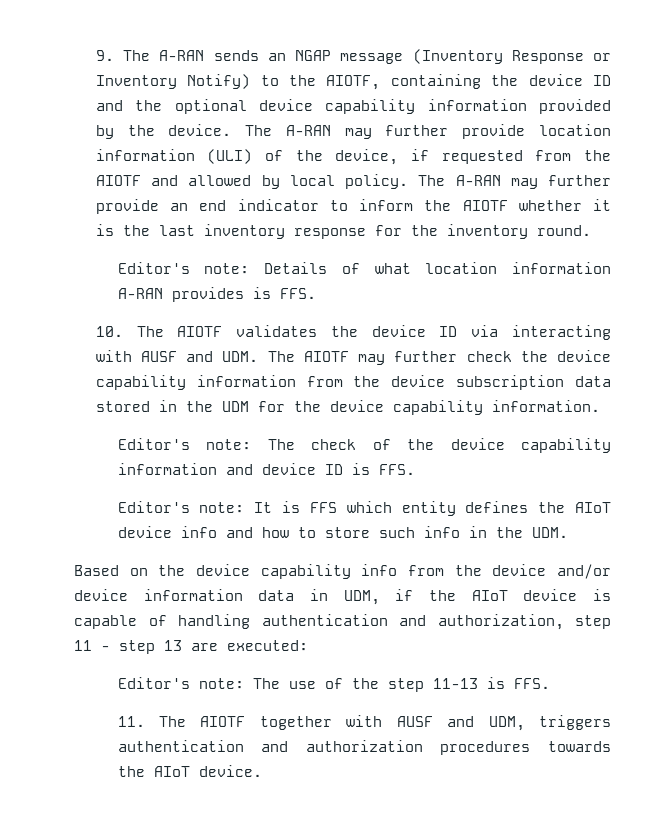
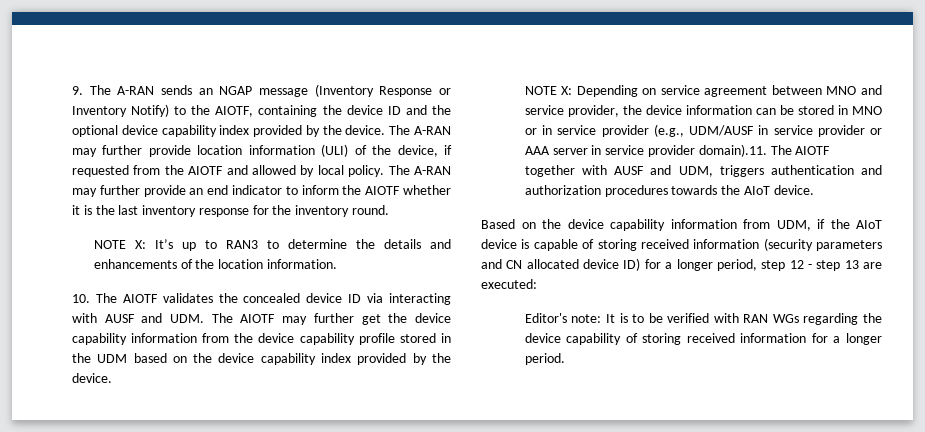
[427,99,527,111] information -> [219,125,250,135] index
[117,262,611,274] [117,287,316,302] Editor's note: Details of what location information A-RAN provides is FFS. -> [93,239,452,251] [93,259,338,269] NOTE X: It’s up to RAN3 to determine the details and enhancements of the location information.
(358, 331) none -> [243,293,301,303] concealed
[466,351,512,362] check -> [361,314,381,325] get
[456,375,612,390] subscription data -> [299,333,395,345] capability profile
[257,400,600,415] [117,438,611,453] [117,463,415,475] [117,501,612,516] [117,526,568,538] [74,564,611,579] [74,589,612,605] [74,614,611,630] [74,640,308,654] [117,677,550,692] [117,716,145,727] for the device capability information. // Editor's note: The check of the device capability information and device ID is FFS. // Editor's note: It is FFS which entity defines the AIoT device info and how to store such info in the UDM. // Based on the device capability info from the device and/or device information data in UDM, if the AIoT device is capable of handling authentication and authorization, step 11 - step 13 are executed: // Editor's note: The use of the step 11-13 is FFS. // 11. -> [133,353,452,365] [71,373,112,383] [524,85,882,97] [524,105,882,117] [524,124,882,137] [524,144,767,157] based on the device capability index provided by the device. // NOTE X: Depending on service agreement between MNO and service provider, the device information can be stored in MNO or in service provider (e.g., UDM/AUSF in service provider or AAA server in service provider domain).11.
(262, 771) none -> [481,219,882,231] [481,238,882,251] [481,258,882,271] [481,279,537,289] [524,313,882,325] [524,333,882,345] [524,353,565,365] // Based on the device capability information from UDM, if the AIoT device is capable of storing received information (security parameters and CN allocated device ID) for a longer period, step 12 - step 13 are executed: // Editor's note: It is to be verified with RAN WGs regarding the device capability of storing received information for a longer period.

